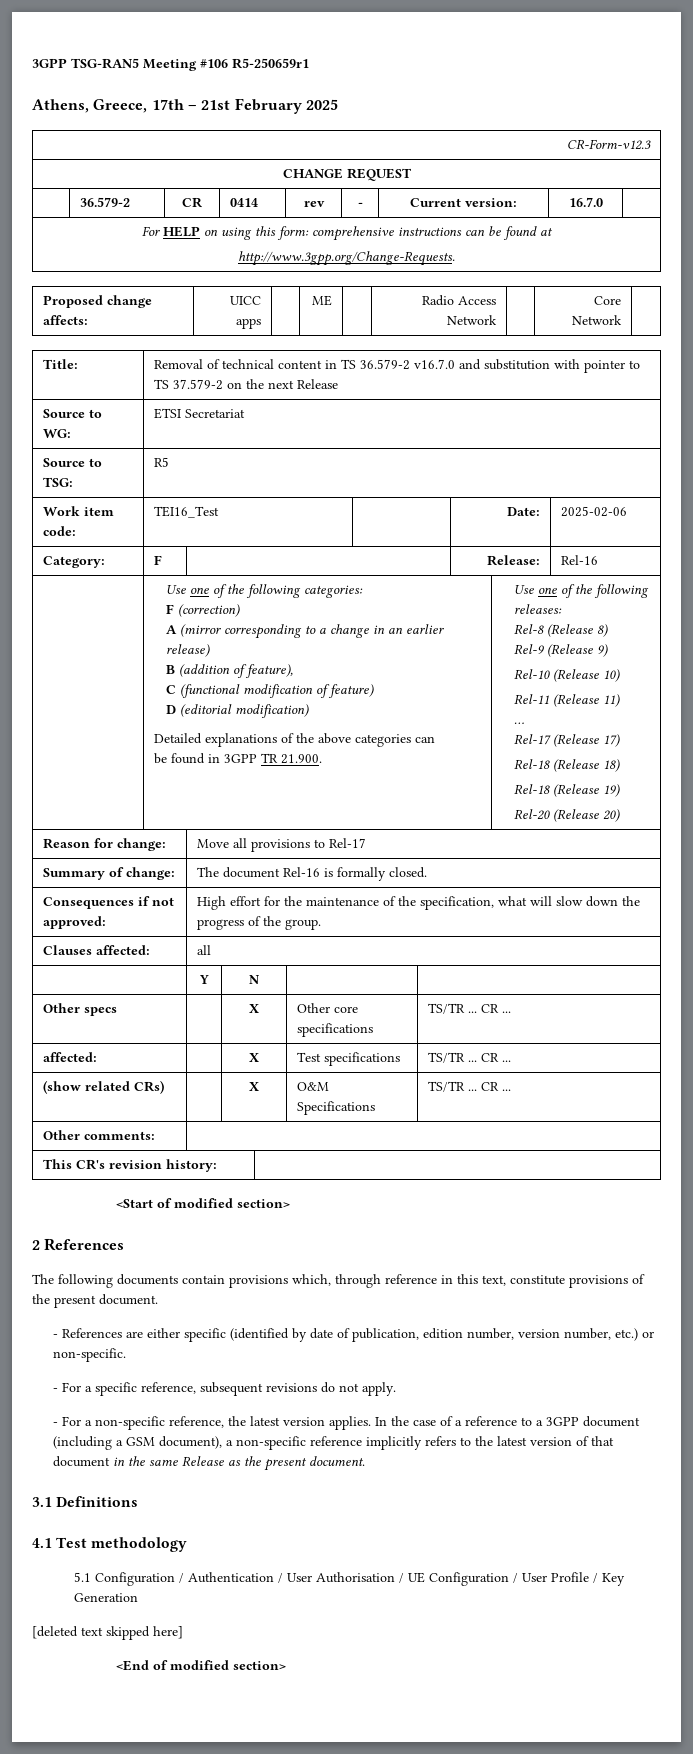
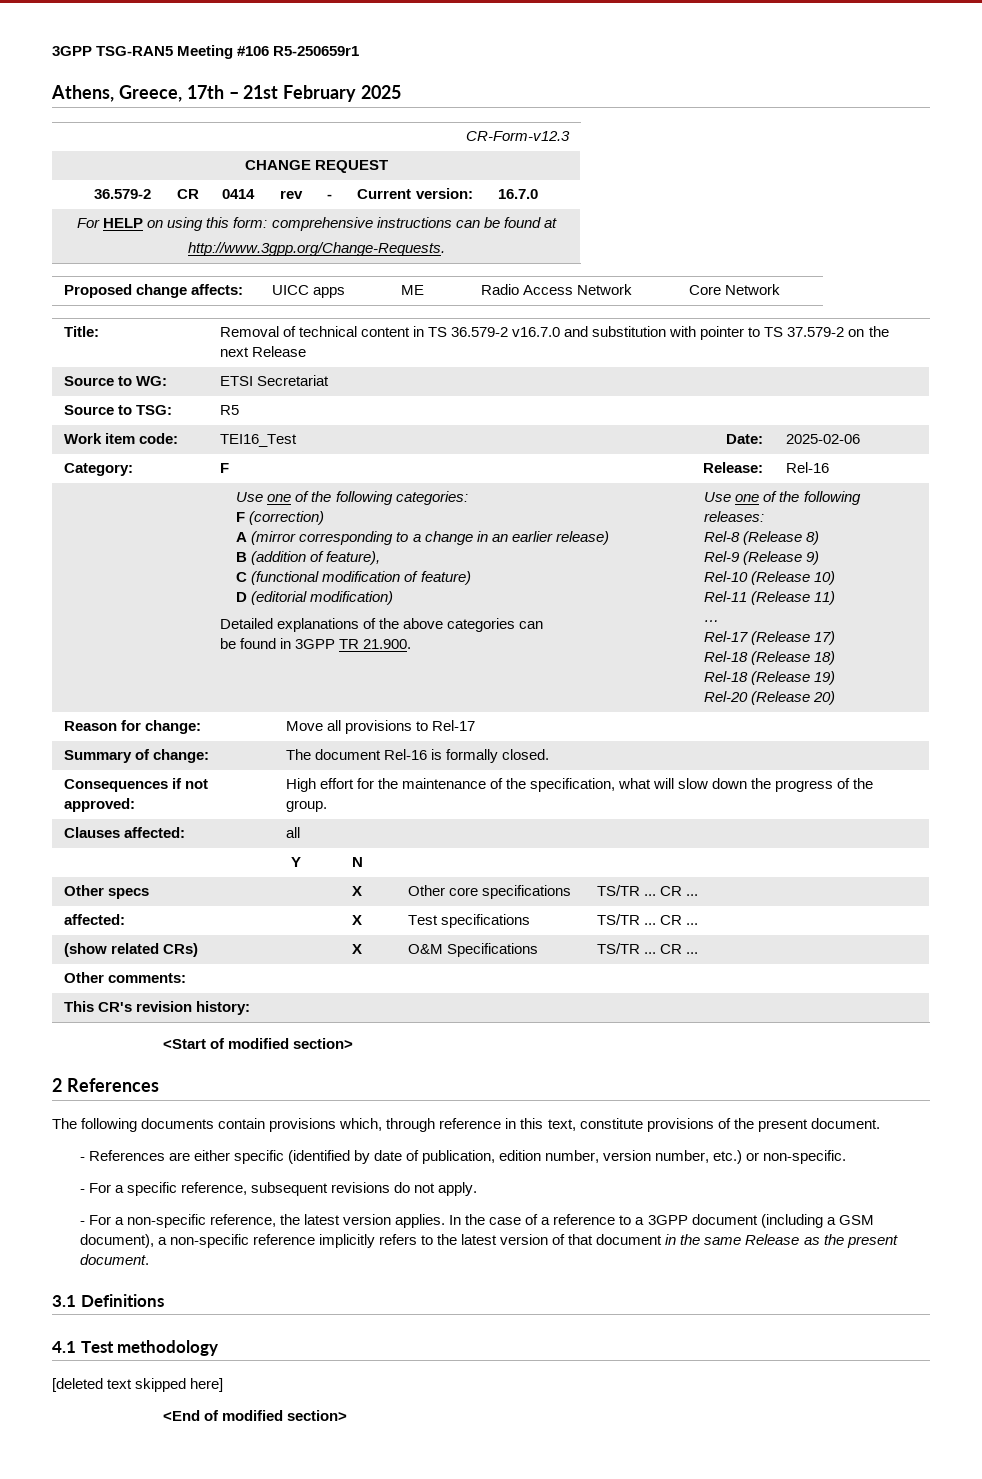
[74,1572,626,1586] [74,1593,139,1602] // 5.1 Configuration / Authentication / User Authorisation / UE Configuration / User Profile / Key Generation -> (219, 1348) none

